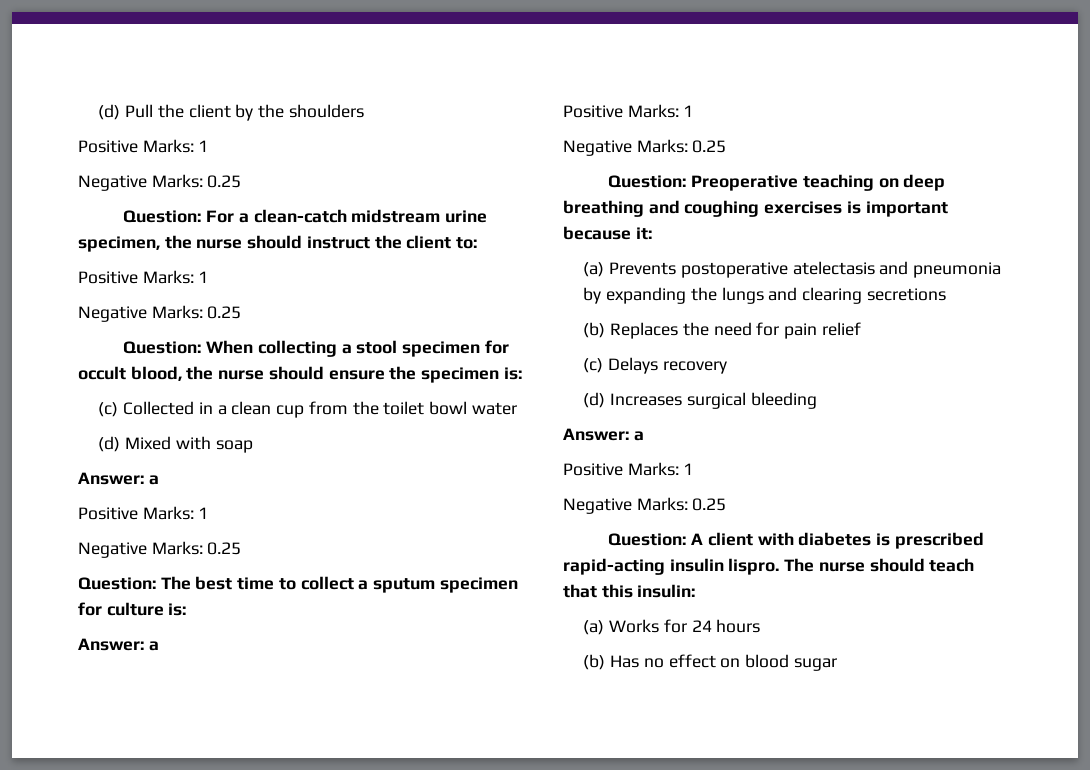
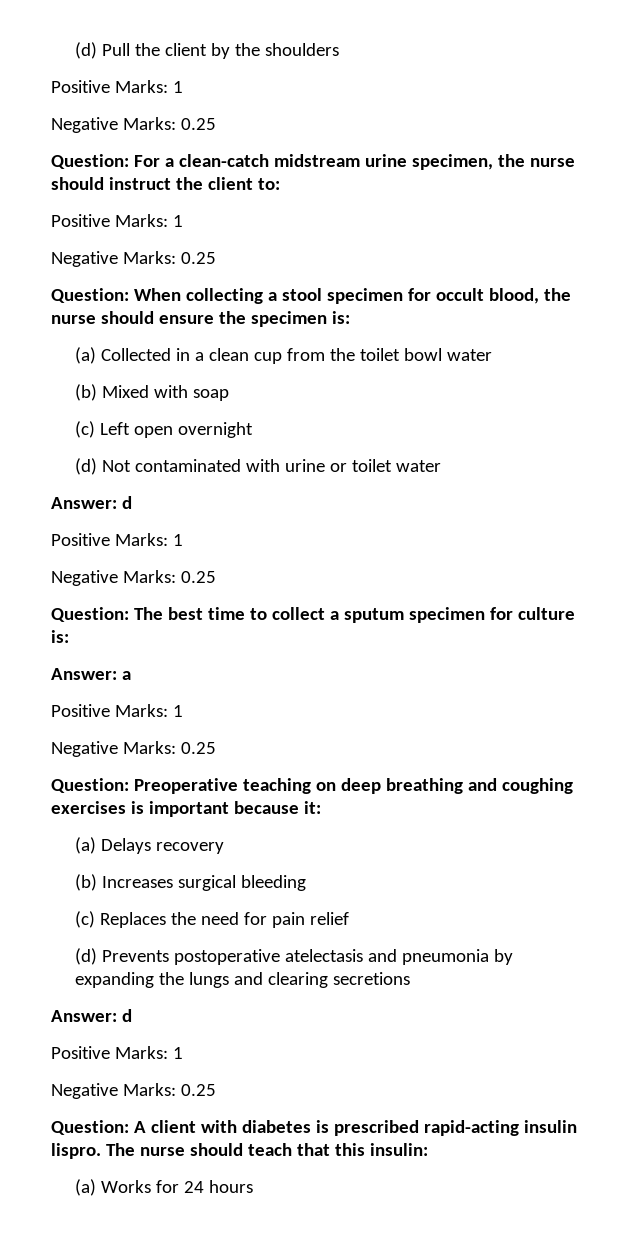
[98,402,119,417] (c) -> [75,347,97,364] (a)
[98,436,121,452] (d) -> [75,384,98,401] (b)
[78,472,159,485] // Answer: a -> [75,421,254,438] [75,458,442,475] [51,496,132,509] // (c) Left open overnight // (d) Not contaminated with urine or toilet water // Answer: d
(605, 269) none -> [101,838,225,854] [75,874,307,891] [75,911,350,928] [75,948,98,965] Delays recovery // (b) Increases surgical bleeding // (c) Replaces the need for pain relief // (d)
[583,322,861,339] [583,357,727,374] [583,392,817,409] [563,428,644,441] // (b) Replaces the need for pain relief // (c) Delays recovery // (d) Increases surgical bleeding // Answer: a -> [51,1009,132,1022] // Answer: d
[583,654,837,671] // (b) Has no effect on blood sugar -> (254, 1186) none

